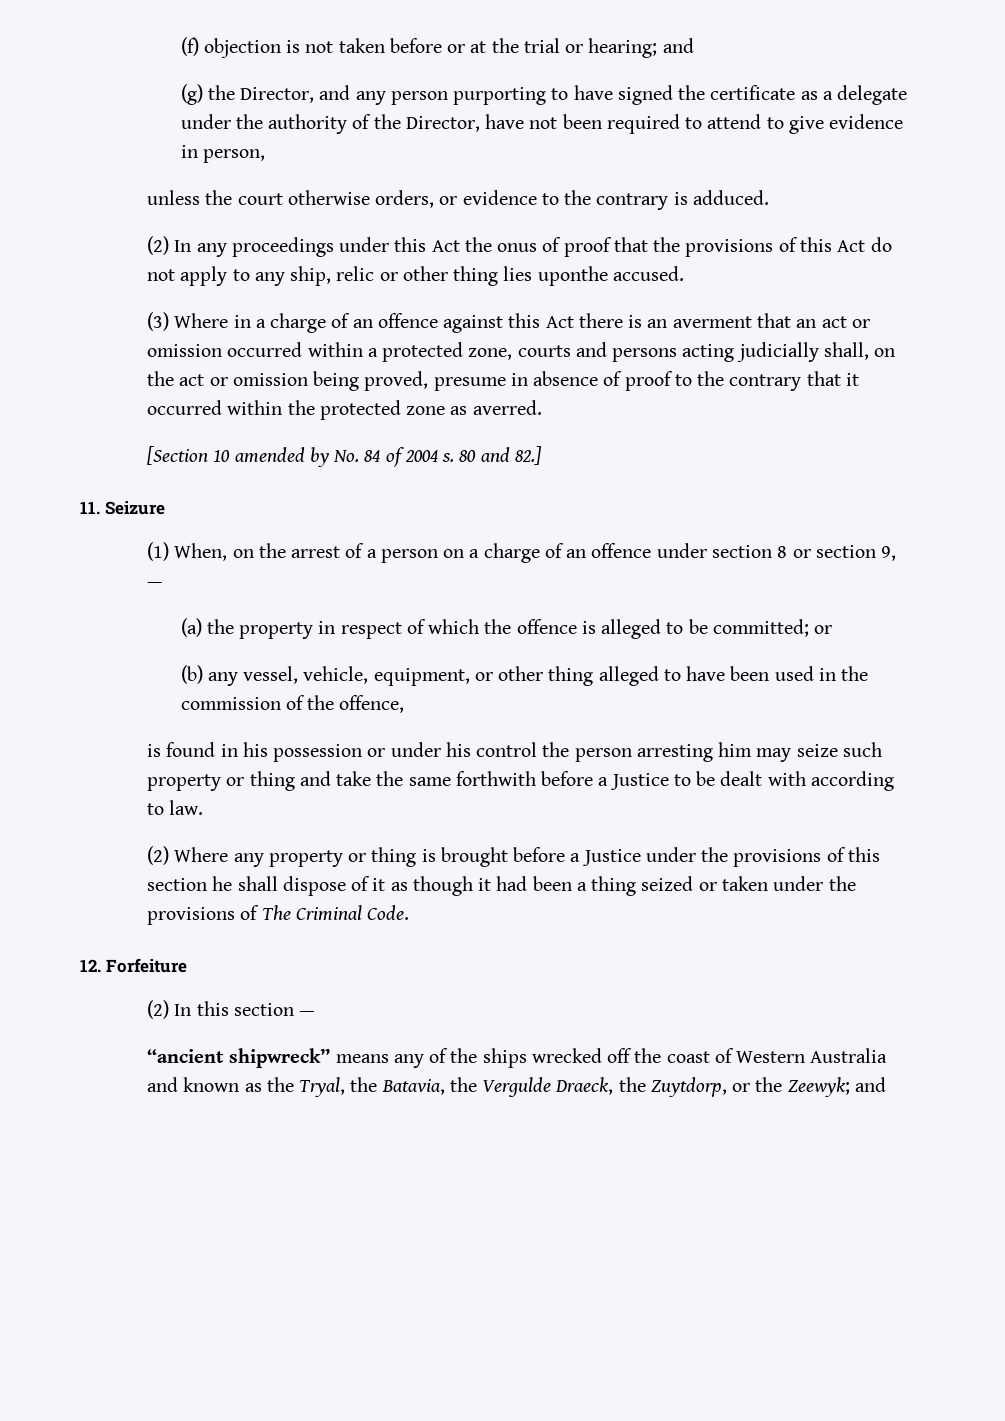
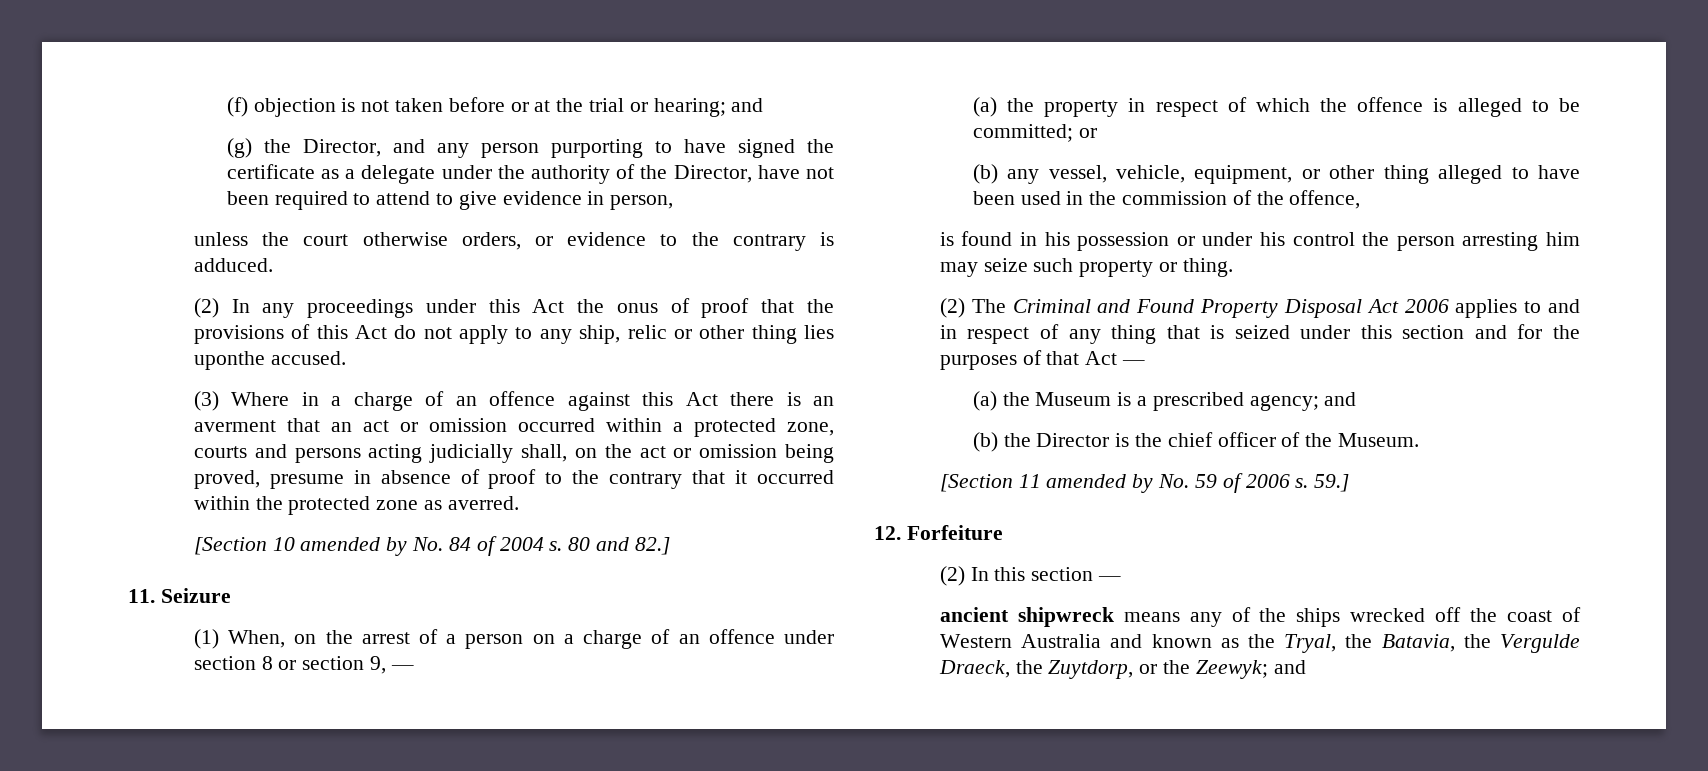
[249,771,895,791] [147,800,204,815] [147,846,881,867] [147,876,856,896] [147,905,410,925] thing and take the same forthwith before a Justice to be dealt with according to law. // (2) Where any property or thing is brought before a Justice under the provisions of this section he shall dispose of it as though it had been a thing seized or taken under the provisions of The Criminal Code. -> [1182,258,1233,277] [939,298,1580,318] [939,324,1580,344] [939,350,1146,370] [972,391,1357,411] [972,432,1420,452] [939,473,1350,493] thing. // (2) The Criminal and Found Property Disposal Act 2006 applies to and in respect of any thing that is seized under this section and for the purposes of that Act — // (a) the Museum is a prescribed agency; and // (b) the Director is the chief officer of the Museum. // [Section 11 amended by No. 59 of 2006 s. 59.]
[147,1048,331,1068] “ancient shipwreck” -> [939,607,1114,627] ancient shipwreck

